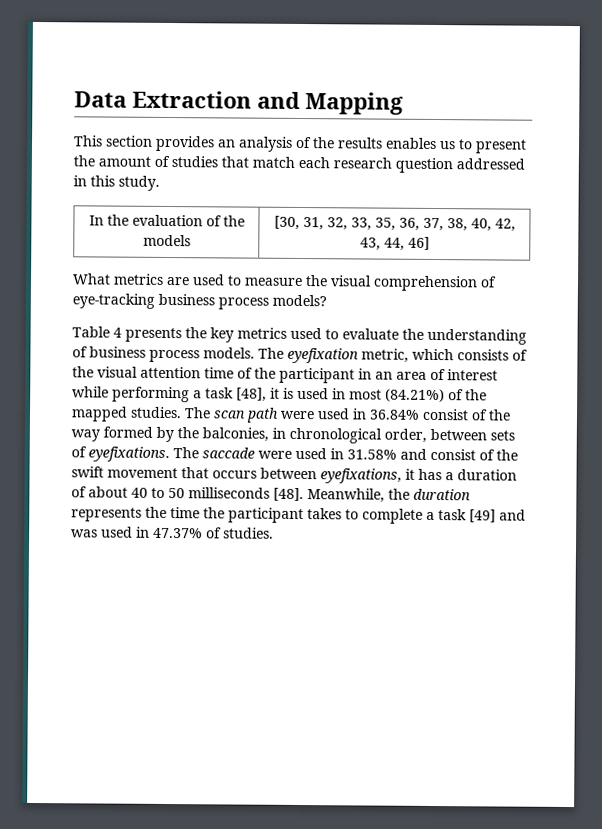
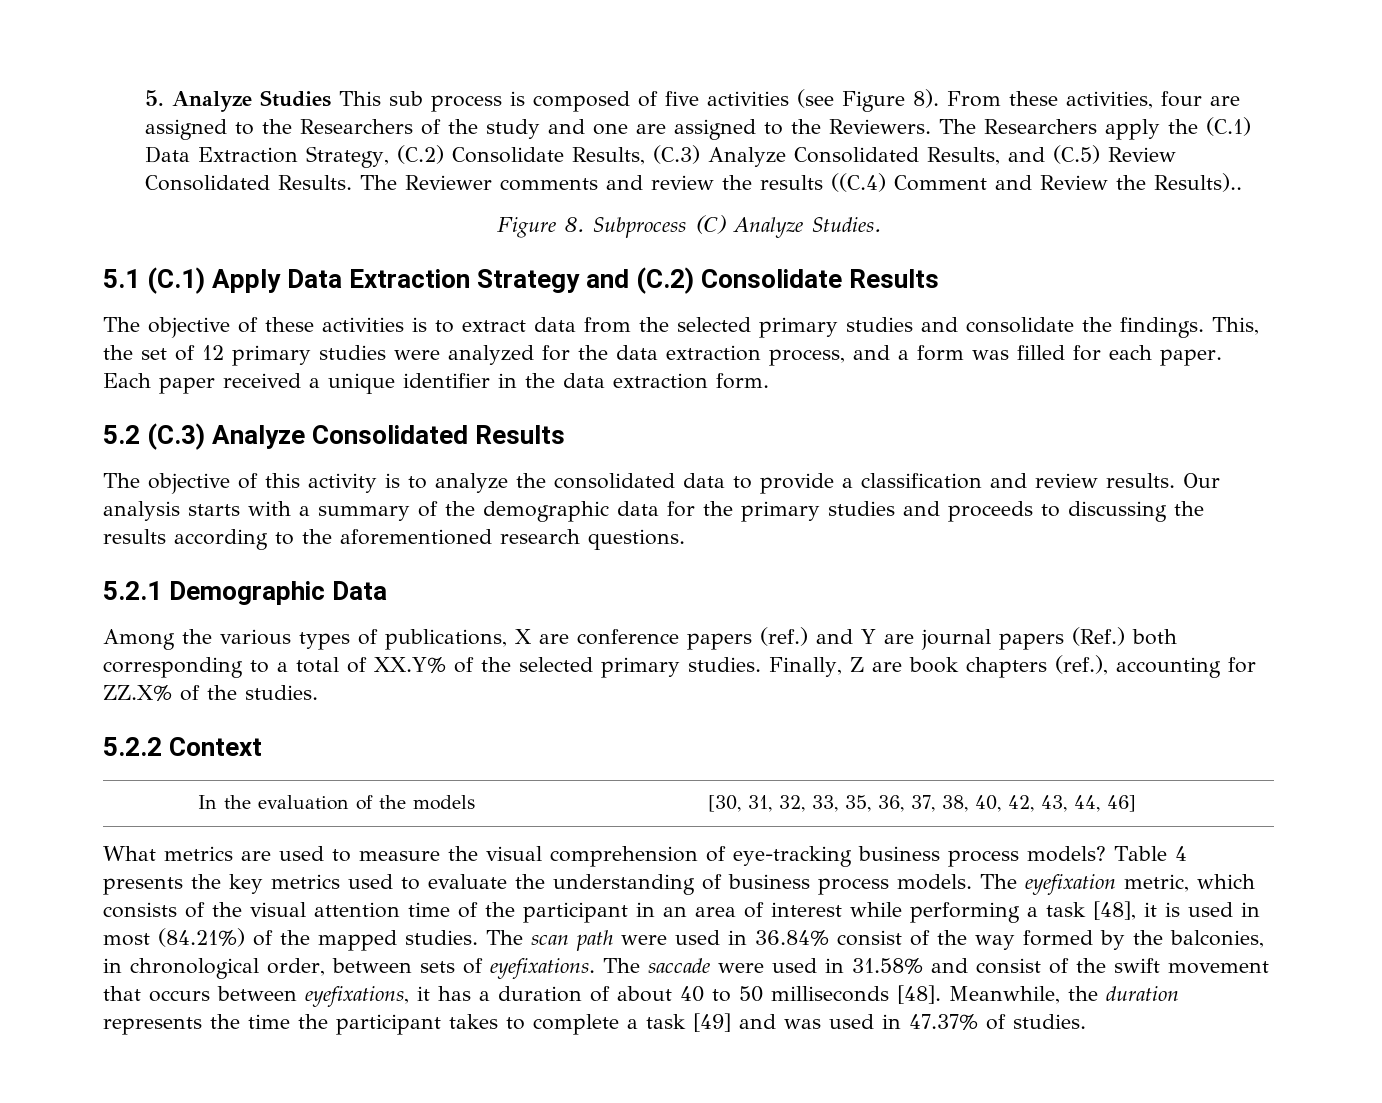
[74,90,404,115] [74,135,527,154] [73,155,525,174] [73,175,160,191] Data Extraction and Mapping // This section provides an analysis of the results enables us to present the amount of studies that match each research question addressed in this study. -> [145,89,1241,112] [145,117,1252,140] [145,145,1177,168] [145,173,1243,192] [496,215,881,238] [103,267,940,294] [103,317,1259,338] [103,345,1222,366] [103,373,769,394] [103,423,566,450] [103,473,1220,494] [103,501,1204,522] [103,529,685,550] [103,581,388,605] [103,627,1177,650] [103,655,1256,678] [103,685,318,701] [103,737,263,756] 5. Analyze Studies This sub process is composed of five activities (see Figure 8). From these activities, four are assigned to the Researchers of the study and one are assigned to the Reviewers. The Researchers apply the (C.1) Data Extraction Strategy, (C.2) Consolidate Results, (C.3) Analyze Consolidated Results, and (C.5) Review Consolidated Results. The Reviewer comments and review the results ((C.4) Comment and Review the Results).. // Figure 8. Subprocess (C) Analyze Studies. // 5.1 (C.1) Apply Data Extraction Strategy and (C.2) Consolidate Results // The objective of these activities is to extract data from the selected primary studies and consolidate the findings. This, the set of 12 primary studies were analyzed for the data extraction process, and a form was filled for each paper. Each paper received a unique identifier in the data extraction form. // 5.2 (C.3) Analyze Consolidated Results // The objective of this activity is to analyze the consolidated data to provide a classification and review results. Our analysis starts with a summary of the demographic data for the primary studies and proceeds to discussing the results according to the aforementioned research questions. // 5.2.1 Demographic Data // Among the various types of publications, X are conference papers (ref.) and Y are journal papers (Ref.) both corresponding to a total of XX.Y% of the selected primary studies. Finally, Z are book chapters (ref.), accounting for ZZ.X% of the studies. // 5.2.2 Context
(327, 300) // -> (1106, 854) none

